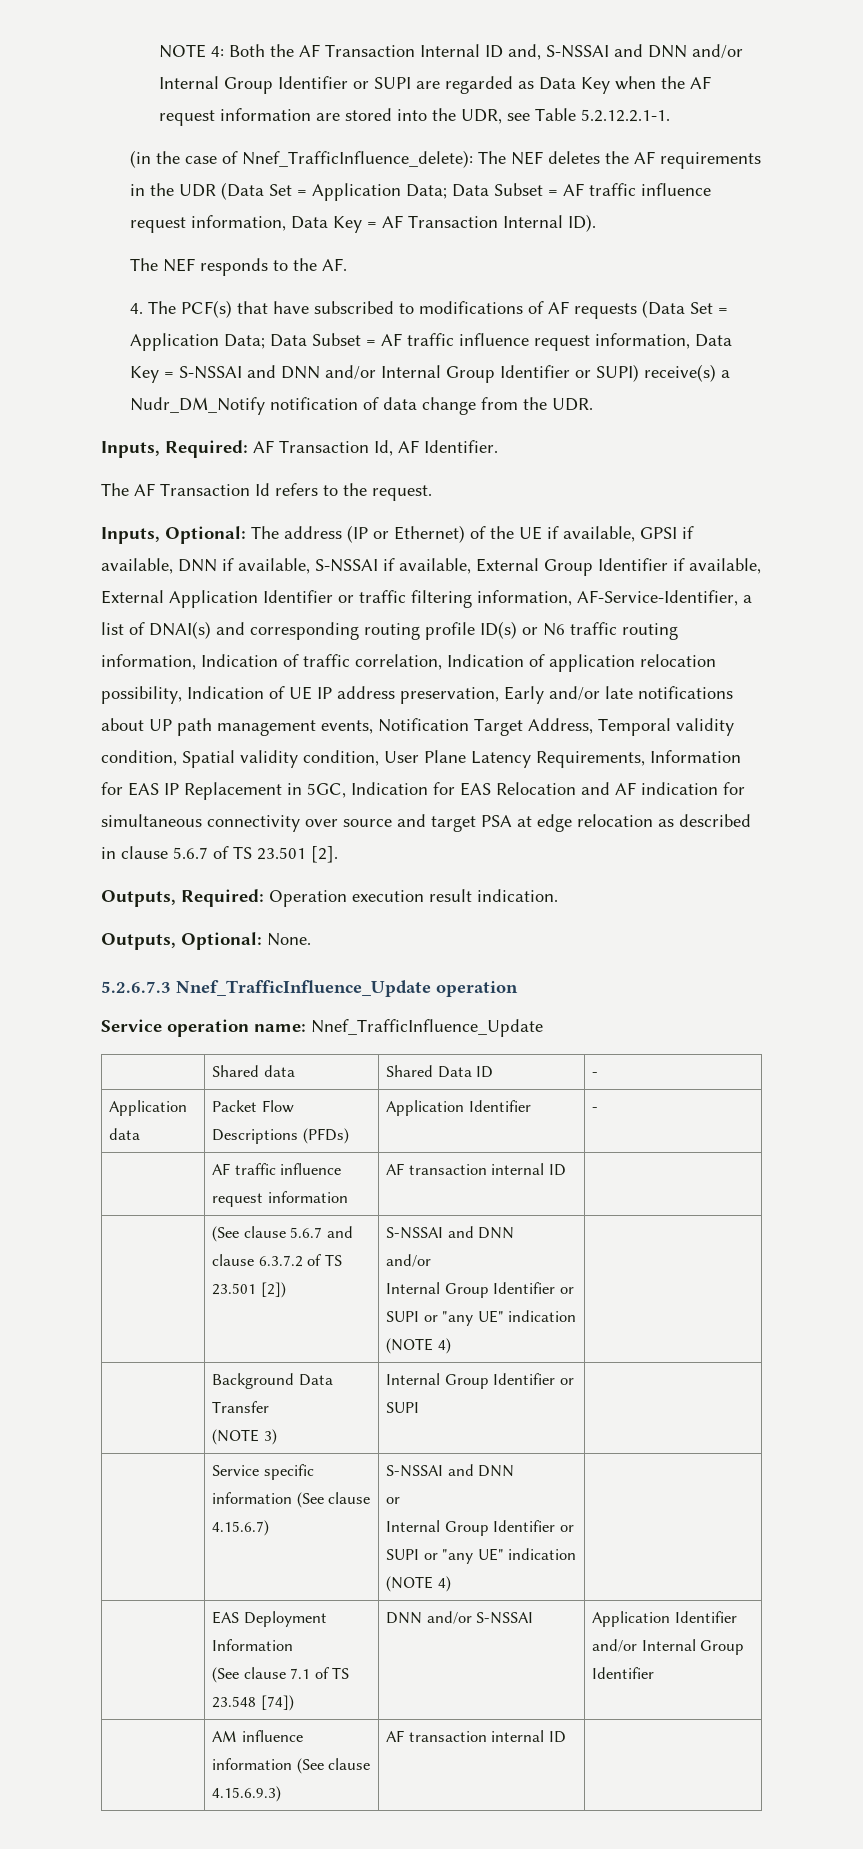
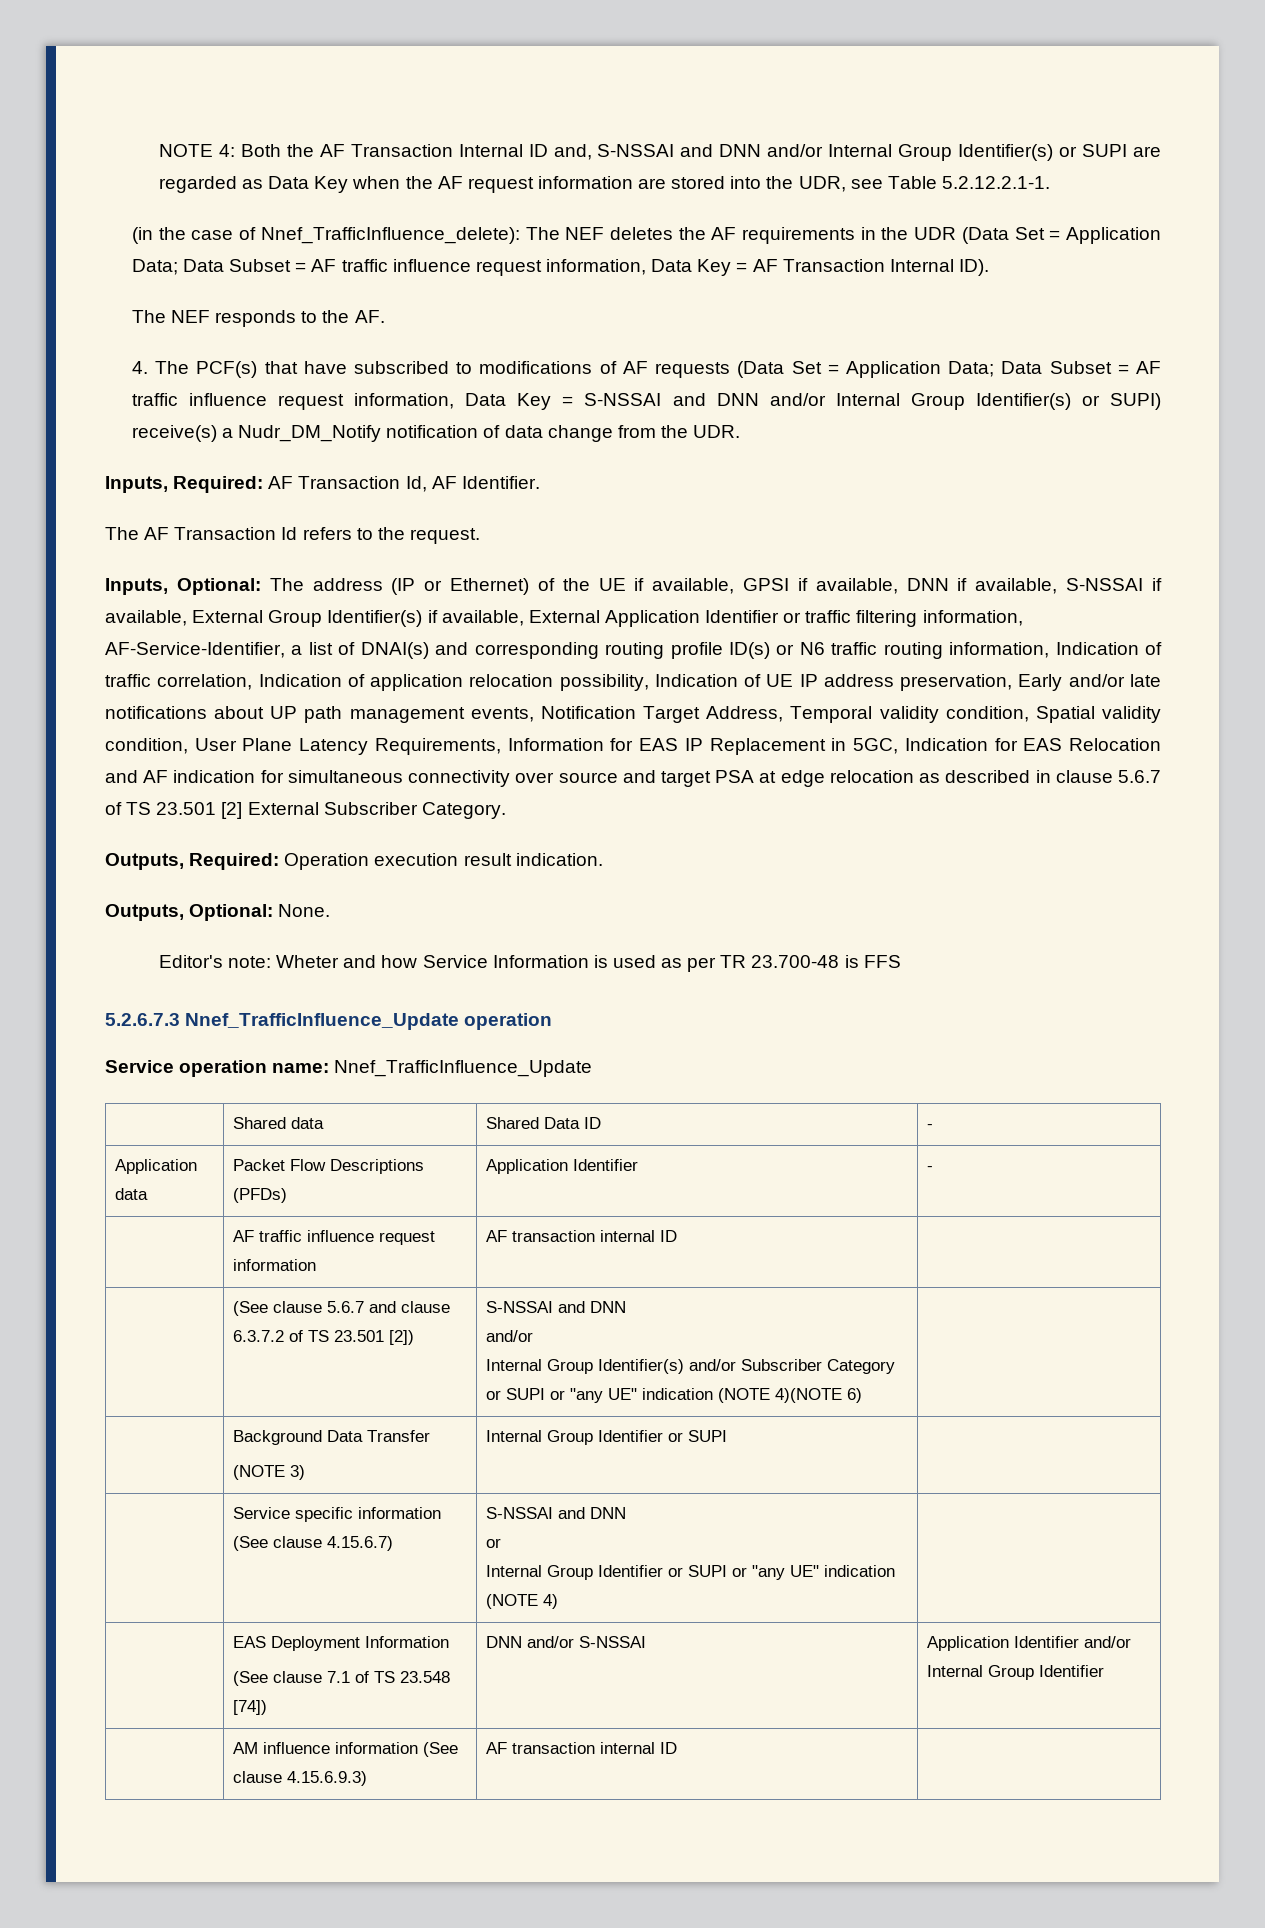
[277,76,348,89] Identifier -> [958,144,1054,161] Identifier(s)
[499,365,570,378] Identifier -> [975,393,1071,410] Identifier(s)
[598,558,668,571] Identifier -> [327,610,423,627] Identifier(s)
[311,846,338,863] [2]. -> [221,802,506,819] [2] External Subscriber Category.
(311, 939) none -> [158,955,901,972] // Editor's note: Wheter and how Service Information is used as per TR 23.700-48 is FFS
[493,1282,574,1294] [386,1310,577,1326] [386,1338,451,1354] Identifier or SUPI or "any UE" indication (NOTE 4) -> [597,1359,895,1374] [485,1388,862,1403] Identifier(s) and/or Subscriber Category or SUPI or "any UE" indication (NOTE 4)(NOTE 6)

